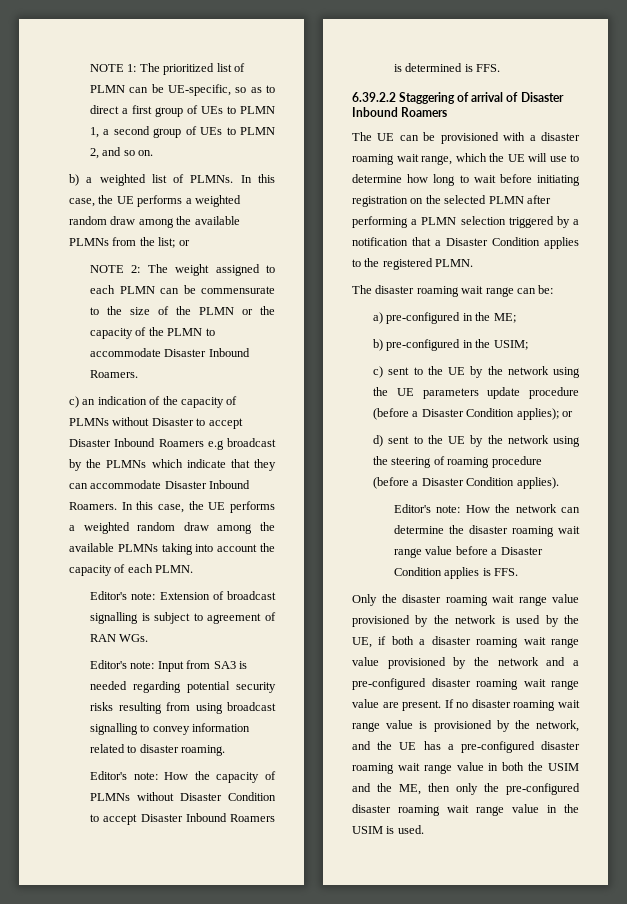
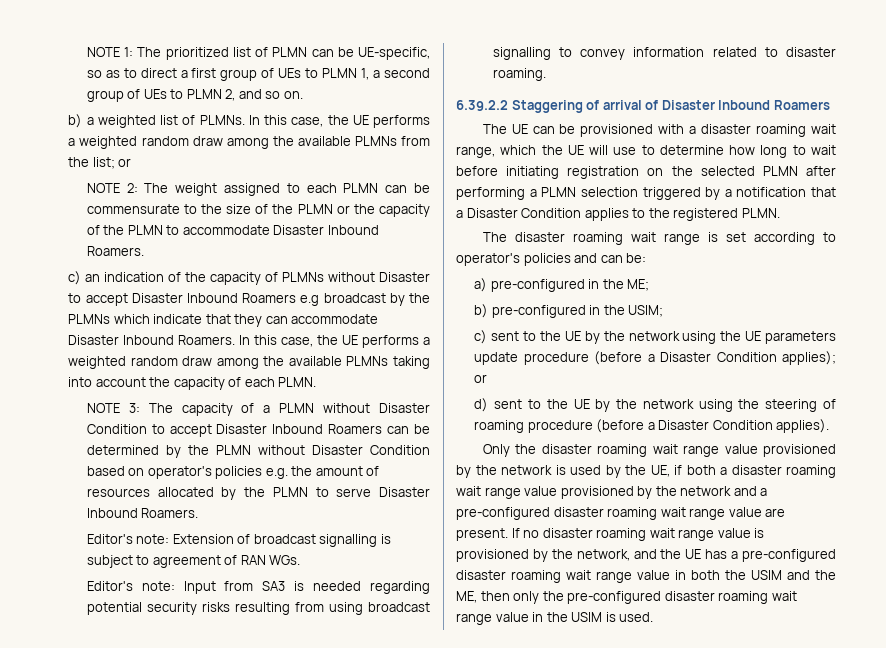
(194, 569) none -> [86,403,431,416] [86,424,430,437] [86,445,431,458] [86,466,380,479] [86,487,431,500] [86,508,199,518] // NOTE 3: The capacity of a PLMN without Disaster Condition to accept Disaster Inbound Roamers can be determined by the PLMN without Disaster Condition based on operator's policies e.g. the amount of resources allocated by the PLMN to serve Disaster Inbound Roamers.
[90,771,276,783] [90,792,276,801] [90,813,275,825] [394,63,501,72] // Editor's note: How the capacity of PLMNs without Disaster Condition to accept Disaster Inbound Roamers is determined is FFS. -> (546, 74) none
(514, 292) none -> [707,232,836,245] [456,253,598,266] is set according to operator's policies and
[394,504,580,513] [394,525,580,537] [394,546,543,558] [394,567,519,579] // Editor's note: How the network can determine the disaster roaming wait range value before a Disaster Condition applies is FFS. -> (830, 426) none

